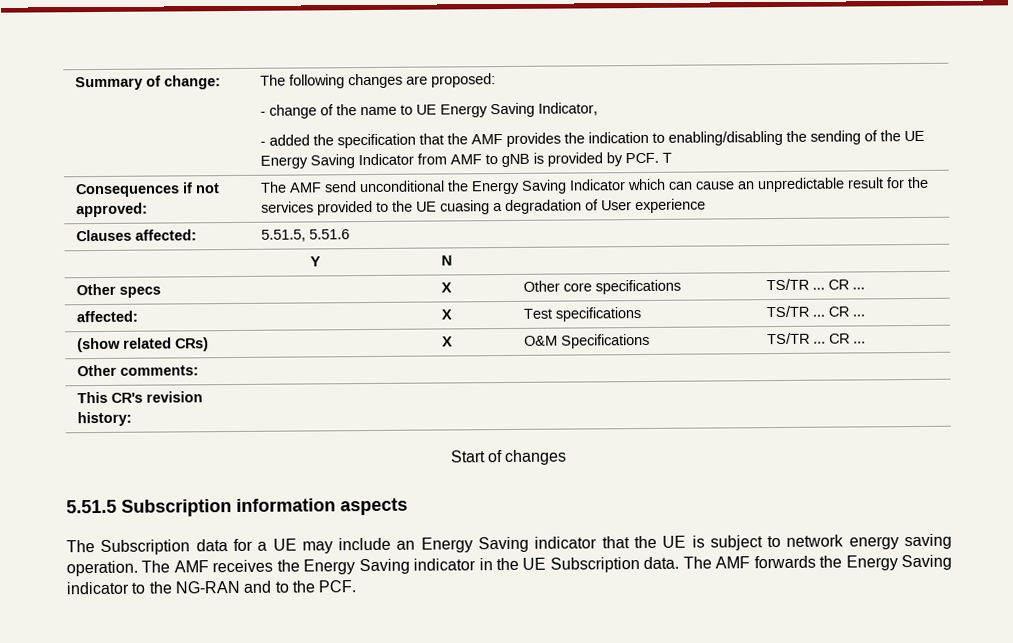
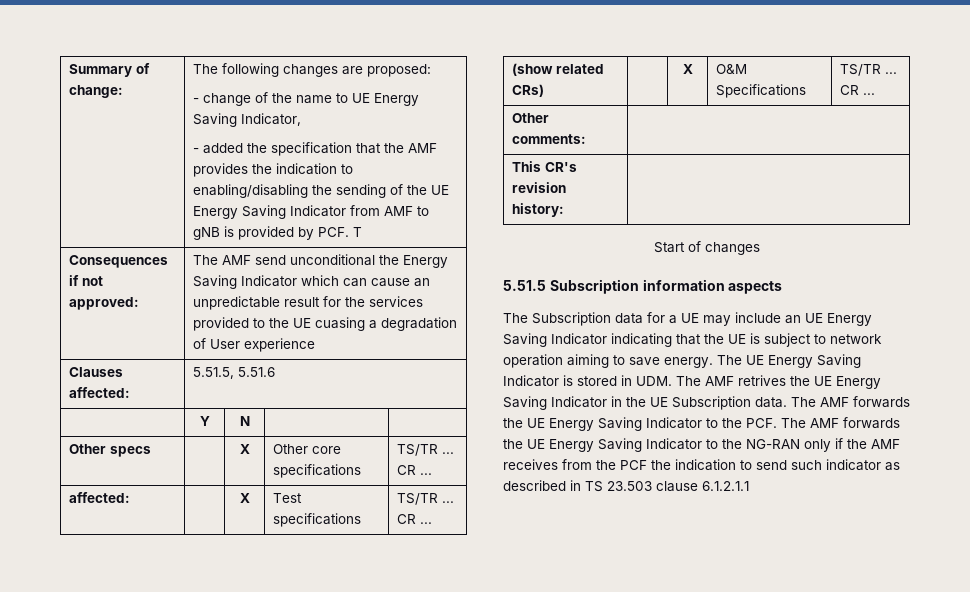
[420,536,598,553] Energy Saving indicator -> [805,313,872,326] [503,333,672,347] UE Energy Saving Indicator indicating
[848,533,952,550] [66,558,477,577] energy saving operation. The AMF receives the Energy Saving indicator -> [503,354,861,368] [503,375,881,389] [503,396,607,410] operation aiming to save energy. The UE Energy Saving Indicator is stored in UDM. The AMF retrives the UE Energy Saving Indicator
[845,554,953,571] [66,580,357,595] Energy Saving indicator to the NG-RAN and to the PCF. -> [527,417,900,431] [503,438,900,452] [503,459,900,471] [503,480,749,492] UE Energy Saving Indicator to the PCF. The AMF forwards the UE Energy Saving Indicator to the NG-RAN only if the AMF receives from the PCF the indication to send such indicator as described in TS 23.503 clause 6.1.2.1.1

